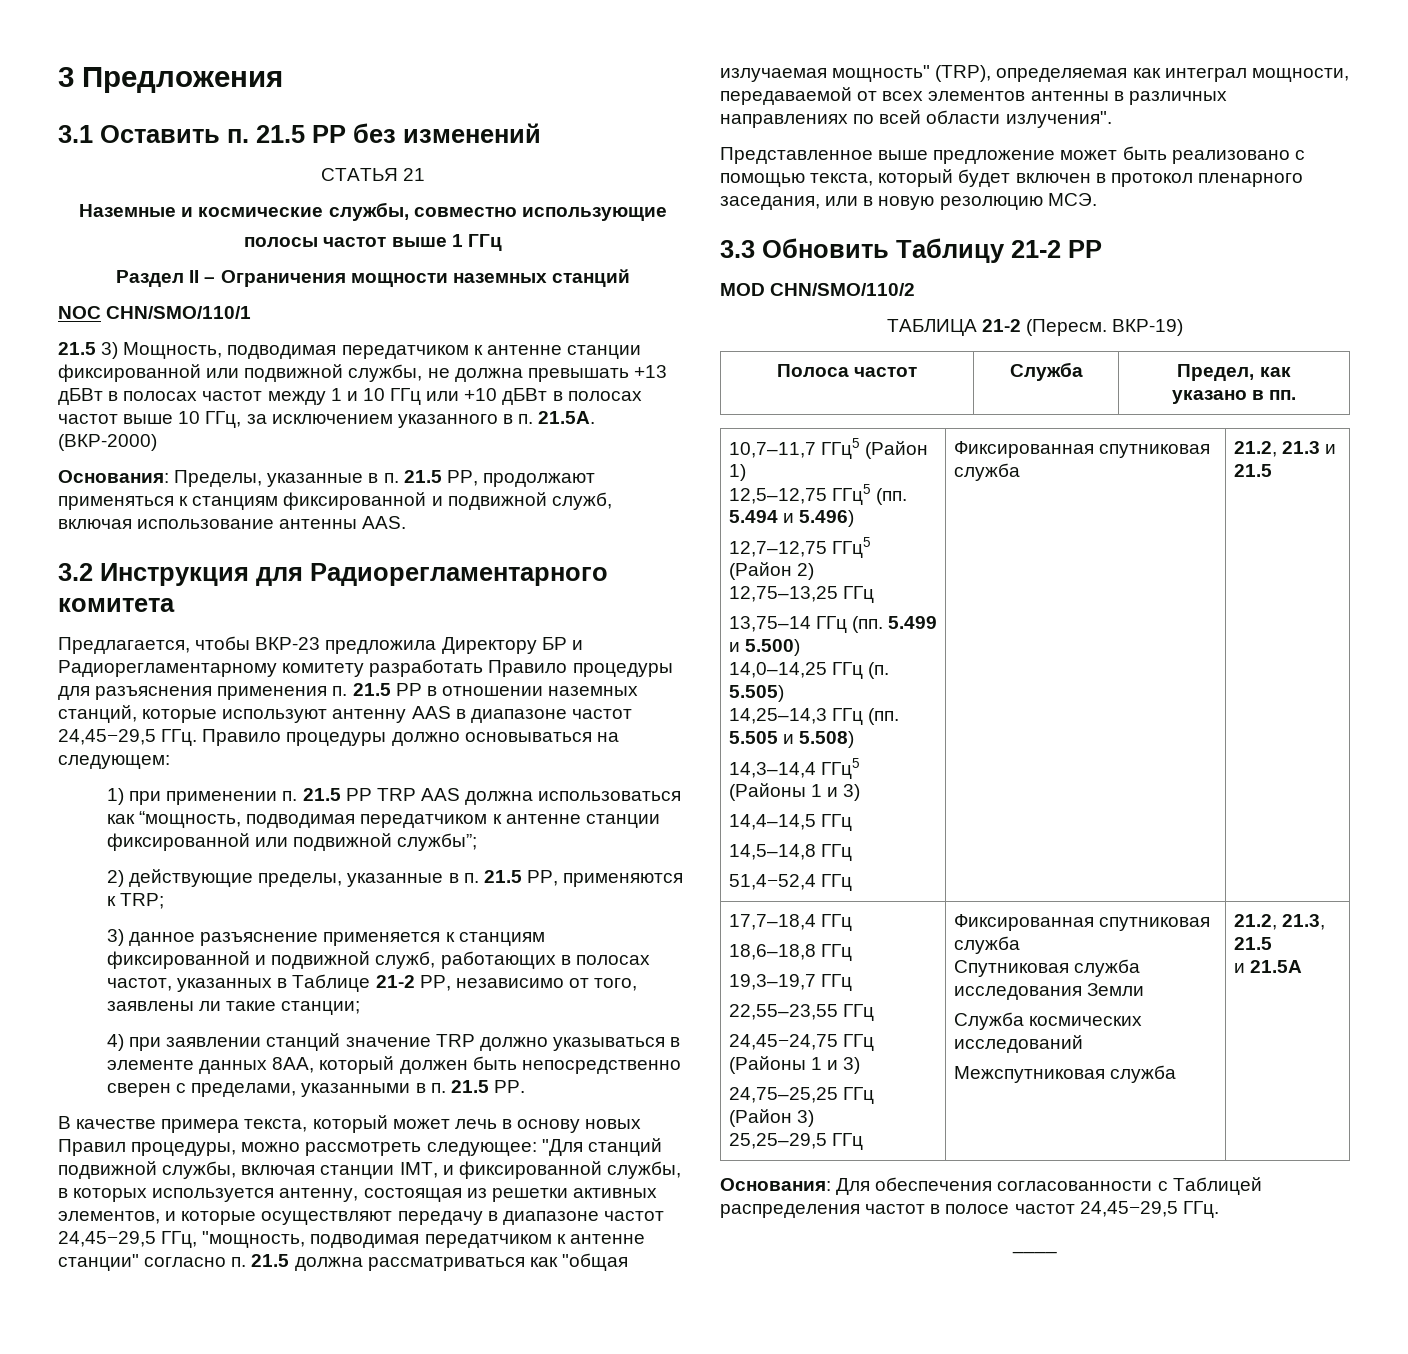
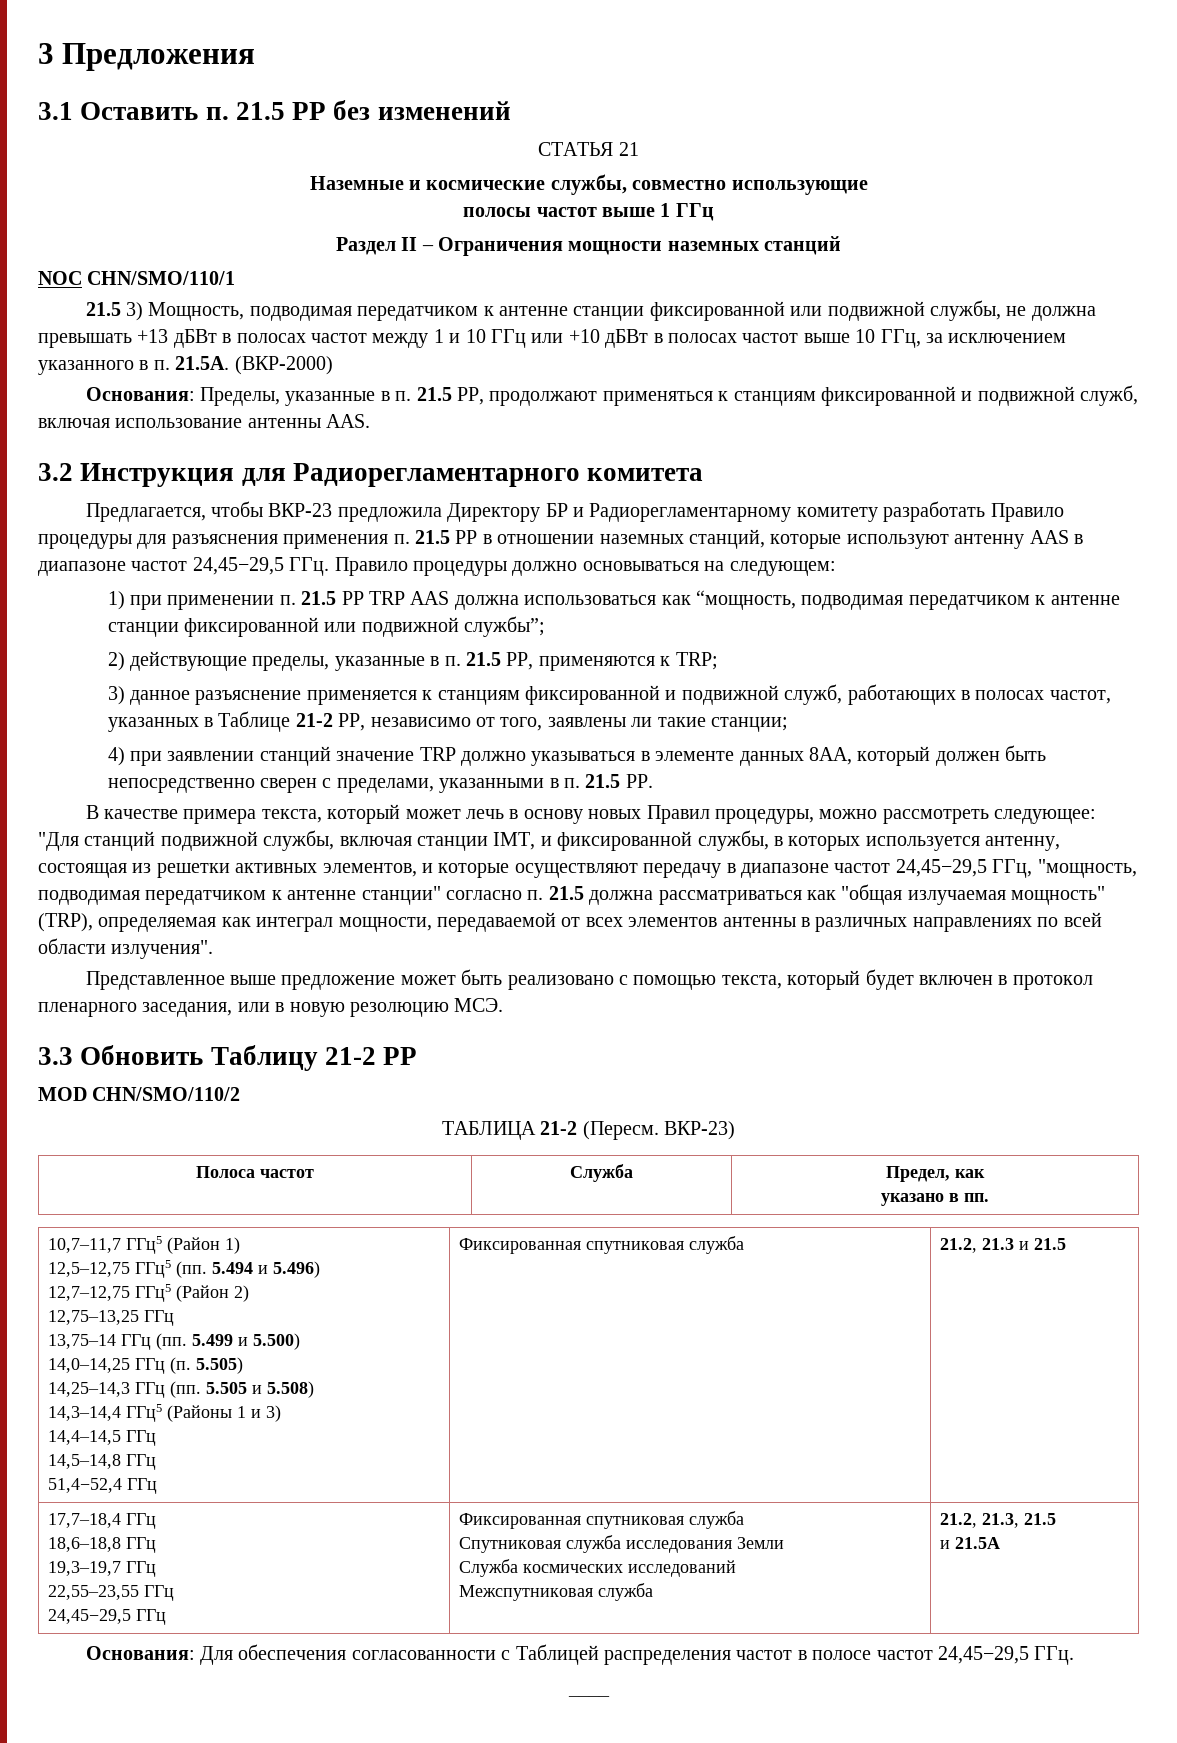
[1112,319,1184,336] ВКР-19) -> [664,1121,736,1140] ВКР-23)
[728,1034,874,1051] [728,1056,861,1074] [728,1087,874,1104] [728,1109,814,1127] [728,1133,827,1149] 24,45−24,75 ГГц (Районы 1 и 3) // 24,75–25,25 ГГц (Район 3) // 25,25–29,5 -> [47,1609,131,1624] 24,45−29,5

